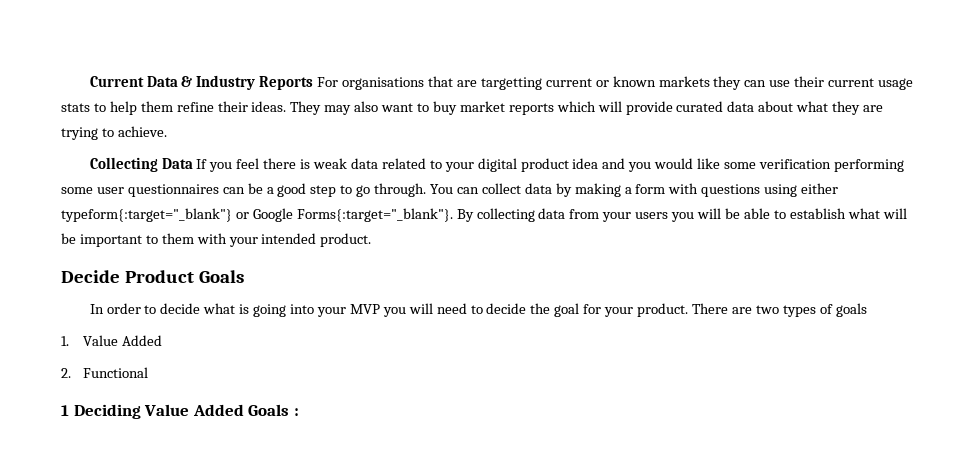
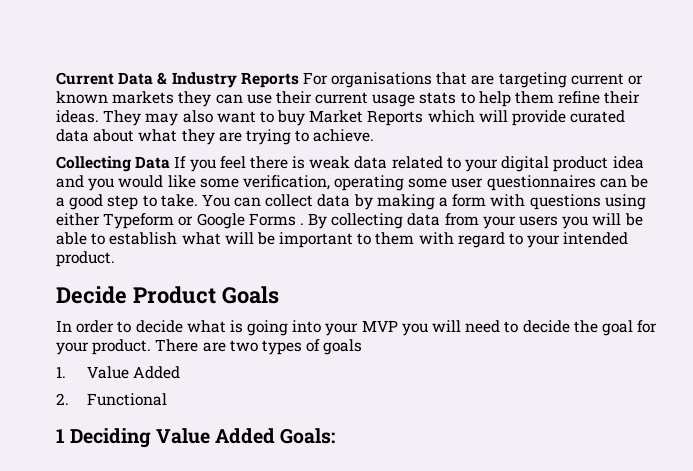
[480,77,542,90] targetting -> [498,72,567,88] targeting
[459,101,554,115] market reports -> [309,110,424,126] Market Reports
[758,159,904,172] verification performing -> [242,175,405,191] verification, operating
[356,183,427,197] go through. -> [160,194,198,207] take.
[61,208,232,222] typeform{:target="_blank"} -> [103,213,175,229] Typeform
[296,208,453,222] Forms{:target="_blank"}. -> [248,213,304,226] Forms .
(227, 238) none -> [457,232,524,248] regard to
[248,404,299,416] Goals : -> [280,428,336,444] Goals:

